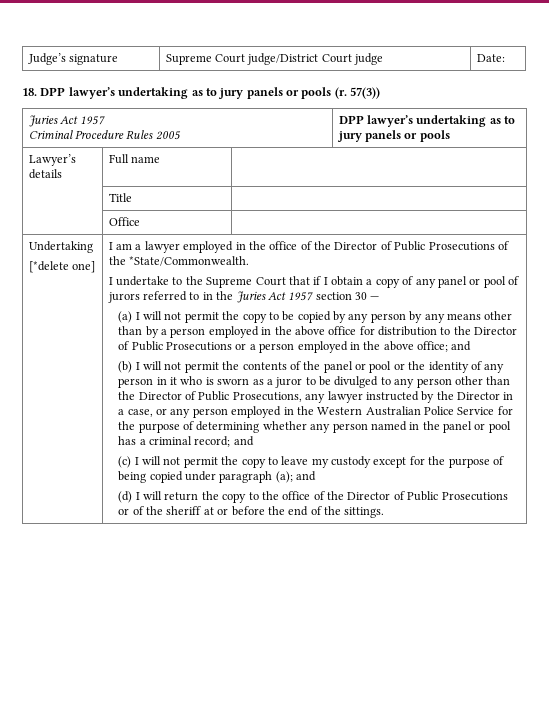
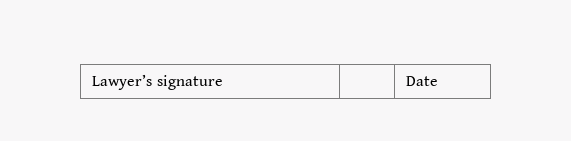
[27,53,66,65] Judge’s -> [92,74,153,90] Lawyer’s
[165,53,384,65] [476,54,505,62] [22,87,381,99] [28,115,106,127] [28,130,181,140] [338,115,516,127] [336,130,450,142] [28,154,76,166] [28,169,62,179] [108,154,161,164] [108,193,132,202] [108,217,140,226] [28,241,93,253] [28,261,96,273] [108,241,509,253] [108,256,250,266] [108,276,520,288] [107,291,380,303] [118,311,513,323] [118,326,518,338] [118,341,472,353] [118,361,505,373] [118,376,511,388] [118,391,514,403] [118,406,513,418] [118,421,511,433] [118,436,254,447] [118,456,504,468] [118,471,317,483] [118,491,508,503] [118,506,385,518] Supreme Court judge/District Court judge | Date: // 18. DPP lawyer’s undertaking as to jury panels or pools (r. 57(3)) // Juries Act 1957 // Criminal Procedure Rules 2005 | DPP lawyer’s undertaking as to jury panels or pools // Lawyer’s details | Full name | // | Title | // | Office | // Undertaking // [*delete one] | I am a lawyer employed in the office of the Director of Public Prosecutions of the *State/Commonwealth. // I undertake to the Supreme Court that if I obtain a copy of any panel or pool of jurors referred to in the Juries Act 1957 section 30 — // (a) I will not permit the copy to be copied by any person by any means other than by a person employed in the above office for distribution to the Director of Public Prosecutions or a person employed in the above office; and // (b) I will not permit the contents of the panel or pool or the identity of any person in it who is sworn as a juror to be divulged to any person other than the Director of Public Prosecutions, any lawyer instructed by the Director in a case, or any person employed in the Western Australian Police Service for the purpose of determining whether any person named in the panel or pool has a criminal record; and // (c) I will not permit the copy to leave my custody except for the purpose of being copied under paragraph (a); and // (d) I will return the copy to the office of the Director of Public Prosecutions or of the sheriff at or before the end of the sittings. -> [406,76,439,86] | Date

